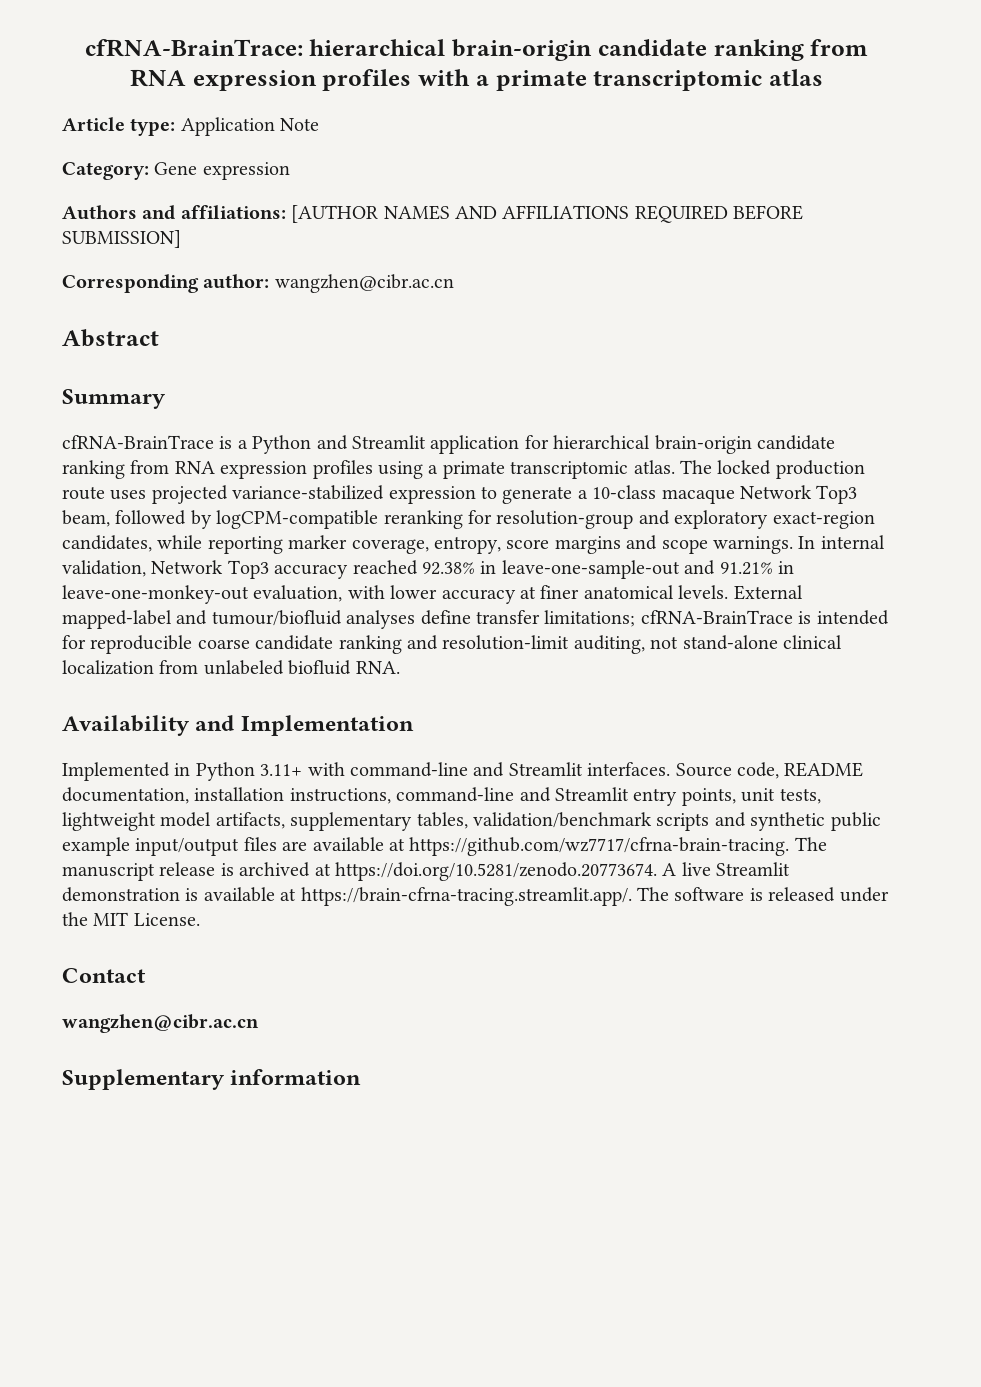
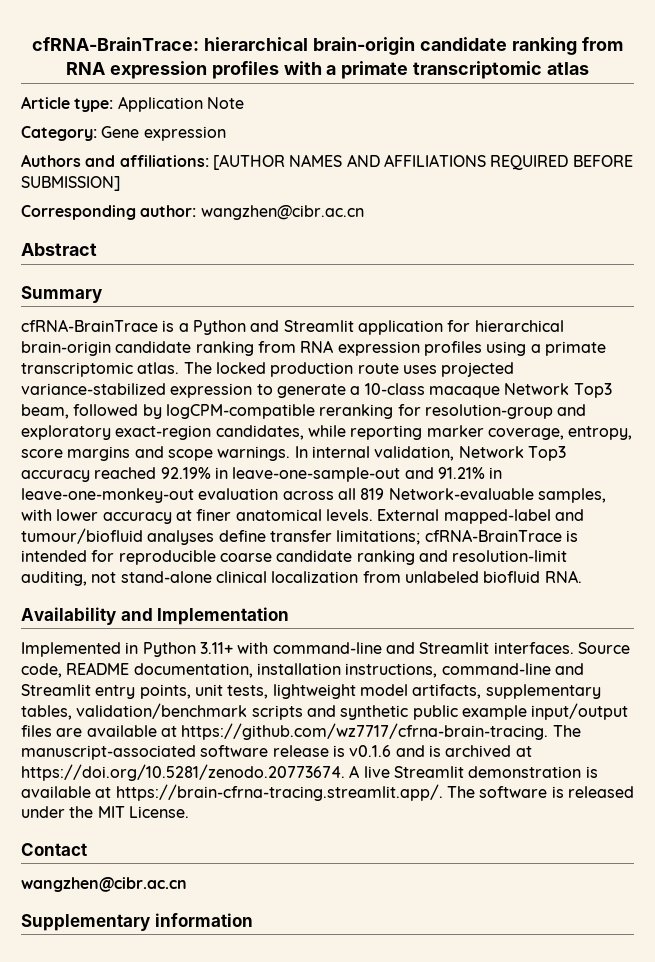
[422,562,475,575] 92.38% -> [160,467,211,479] 92.19%
[253,585,343,602] evaluation, -> [198,488,606,503] evaluation across all 819 Network-evaluable samples,
[62,862,216,881] manuscript release -> [21,745,425,760] manuscript-associated software release is v0.1.6 and

